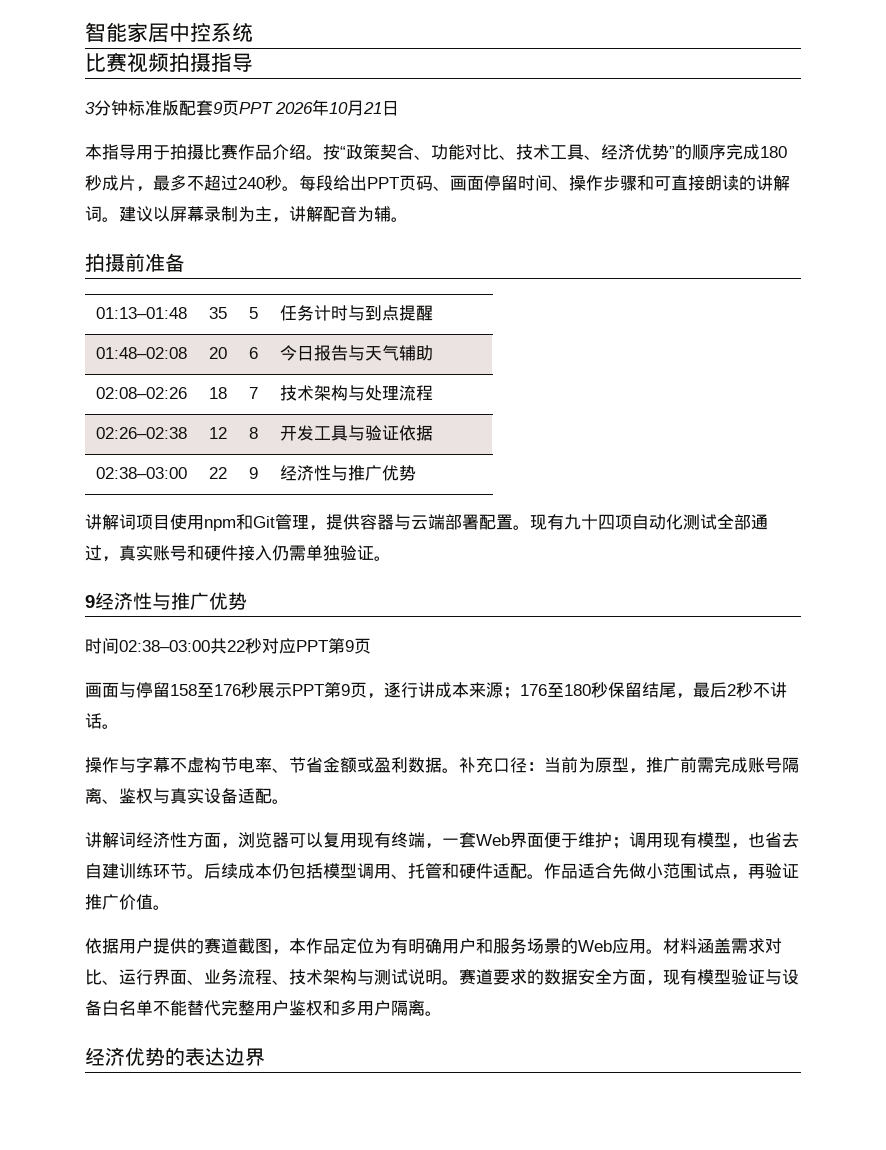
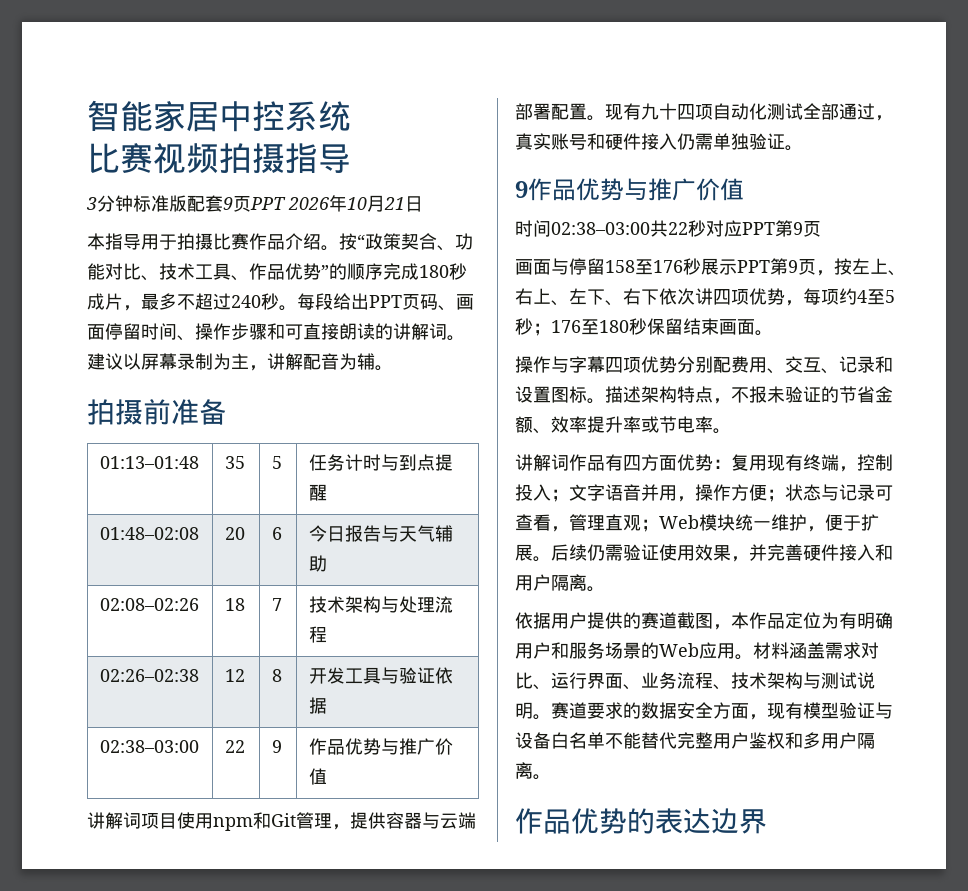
[601,144,635,160] 经济 -> [249,263,285,280] 作品
[279,465,416,481] 经济性与推广优势 -> [308,738,453,755] [308,768,327,785] 作品优势与推广价值
[95,592,247,610] 经济性与推广优势 -> [528,178,744,201] 作品优势与推广价值
[384,682,503,698] 逐行讲成本来源 -> [834,258,906,276] [515,288,895,306] [515,318,533,335] 按左上、右上、左下、右下依次讲四项优势，每项约4至5秒
[659,682,787,699] [85,713,119,729] [85,757,799,774] [85,788,289,804] [85,832,799,849] [85,863,799,880] [85,894,153,910] 尾，最后2秒不讲话。 // 操作与字幕不虚构节电率、节省金额或盈利数据。补充口径：当前为原型，推广前需完成账号隔离、鉴权与真实设备适配。 // 讲解词经济性方面，浏览器可以复用现有终端，一套Web界面便于维护；调用现有模型，也省去自建训练环节。后续成本仍包括模型调用、托管和硬件适配。作品适合先做小范围试点，再验证推广价值 -> [701,318,773,336] [515,356,893,374] [515,386,893,404] [515,416,731,434] [515,454,893,472] [515,484,893,502] [515,514,879,532] [515,544,893,562] [515,574,587,591] 束画面。 // 操作与字幕四项优势分别配费用、交互、记录和设置图标。描述架构特点，不报未验证的节省金额、效率提升率或节电率。 // 讲解词作品有四方面优势：复用现有终端，控制投入；文字语音并用，操作方便；状态与记录可查看，管理直观；Web模块统一维护，便于扩展。后续仍需验证使用效果，并完善硬件接入和用户隔离
[85,1047,125,1066] 经济 -> [515,808,571,834] 作品

